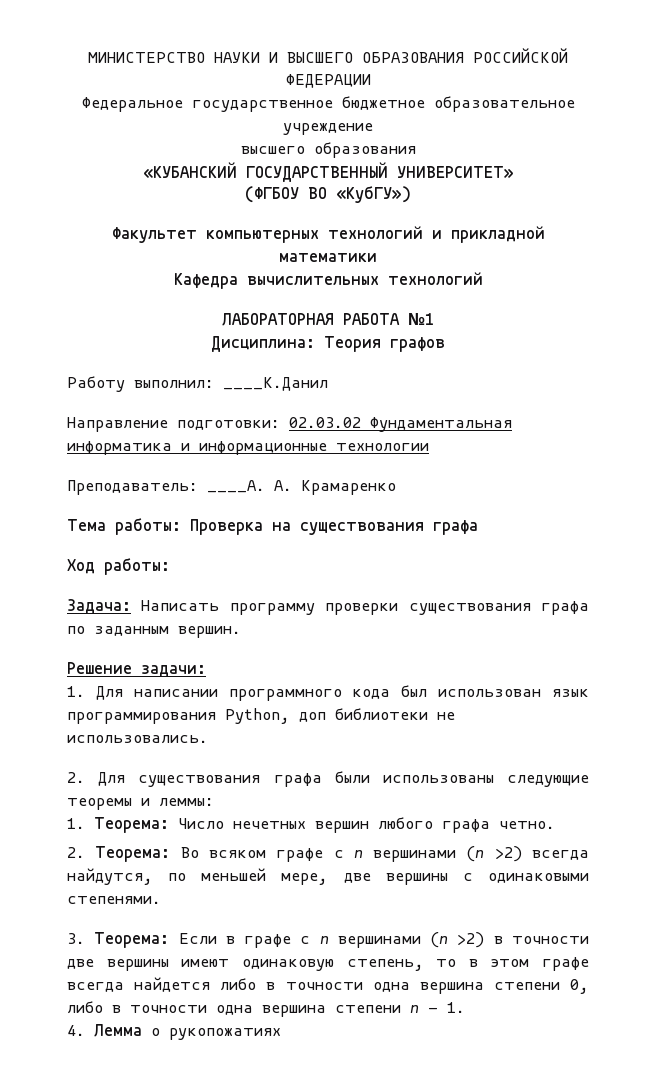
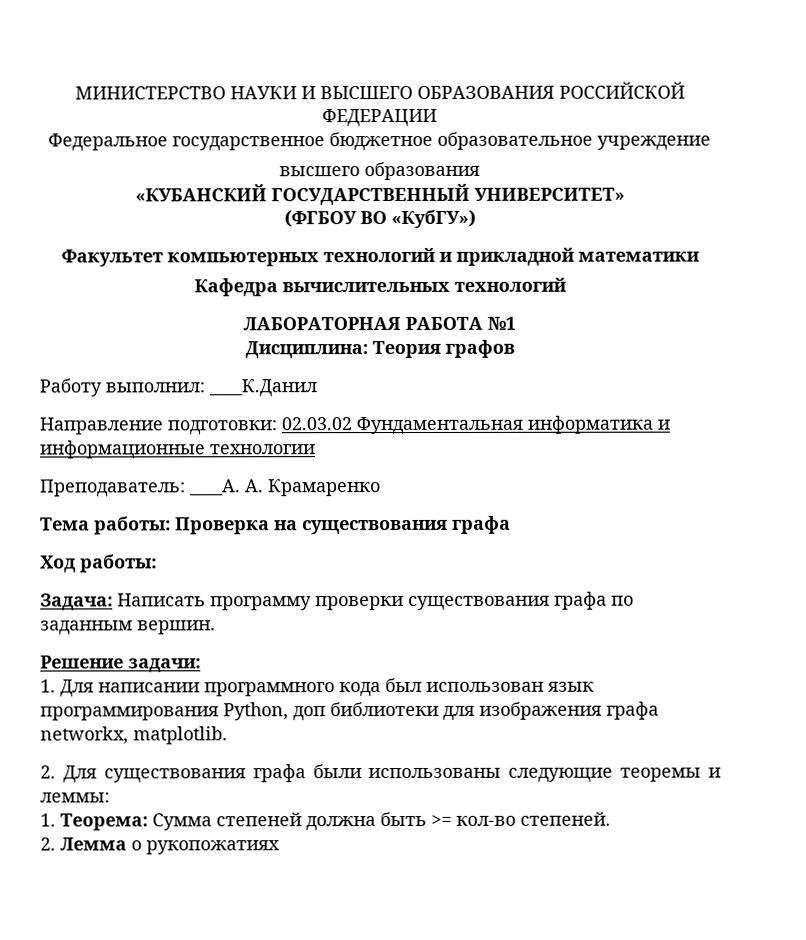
[437,712,455,720] [67,735,208,744] не использовались. -> [443,701,659,721] [40,726,228,745] для изображения графа networkx, matplotlib.
[178,817,555,833] [67,846,590,862] [67,868,590,885] [67,896,161,904] [67,932,589,948] [67,957,589,971] [67,977,589,994] [67,1001,465,1017] [67,1025,85,1036] Число нечетных вершин любого графа четно. // 2. Теорема: Во всяком графе с n вершинами (n >2) всегда найдутся, по меньшей мере, две вершины с одинаковыми степенями. // 3. Теорема: Если в графе с n вершинами (n >2) в точности две вершины имеют одинаковую степень, то в этом графе всегда найдется либо в точности одна вершина степени 0, либо в точности одна вершина степени n - 1. // 4. -> [152,811,611,832] [40,837,56,851] Сумма степеней должна быть >= кол-во степеней. // 2.

